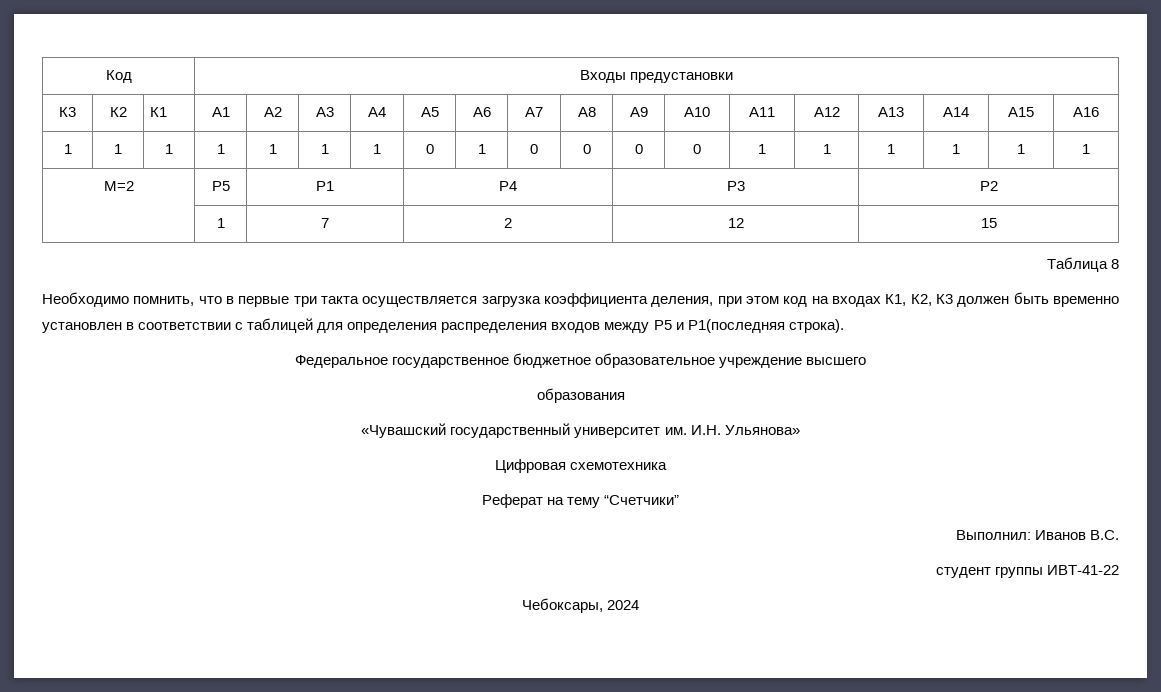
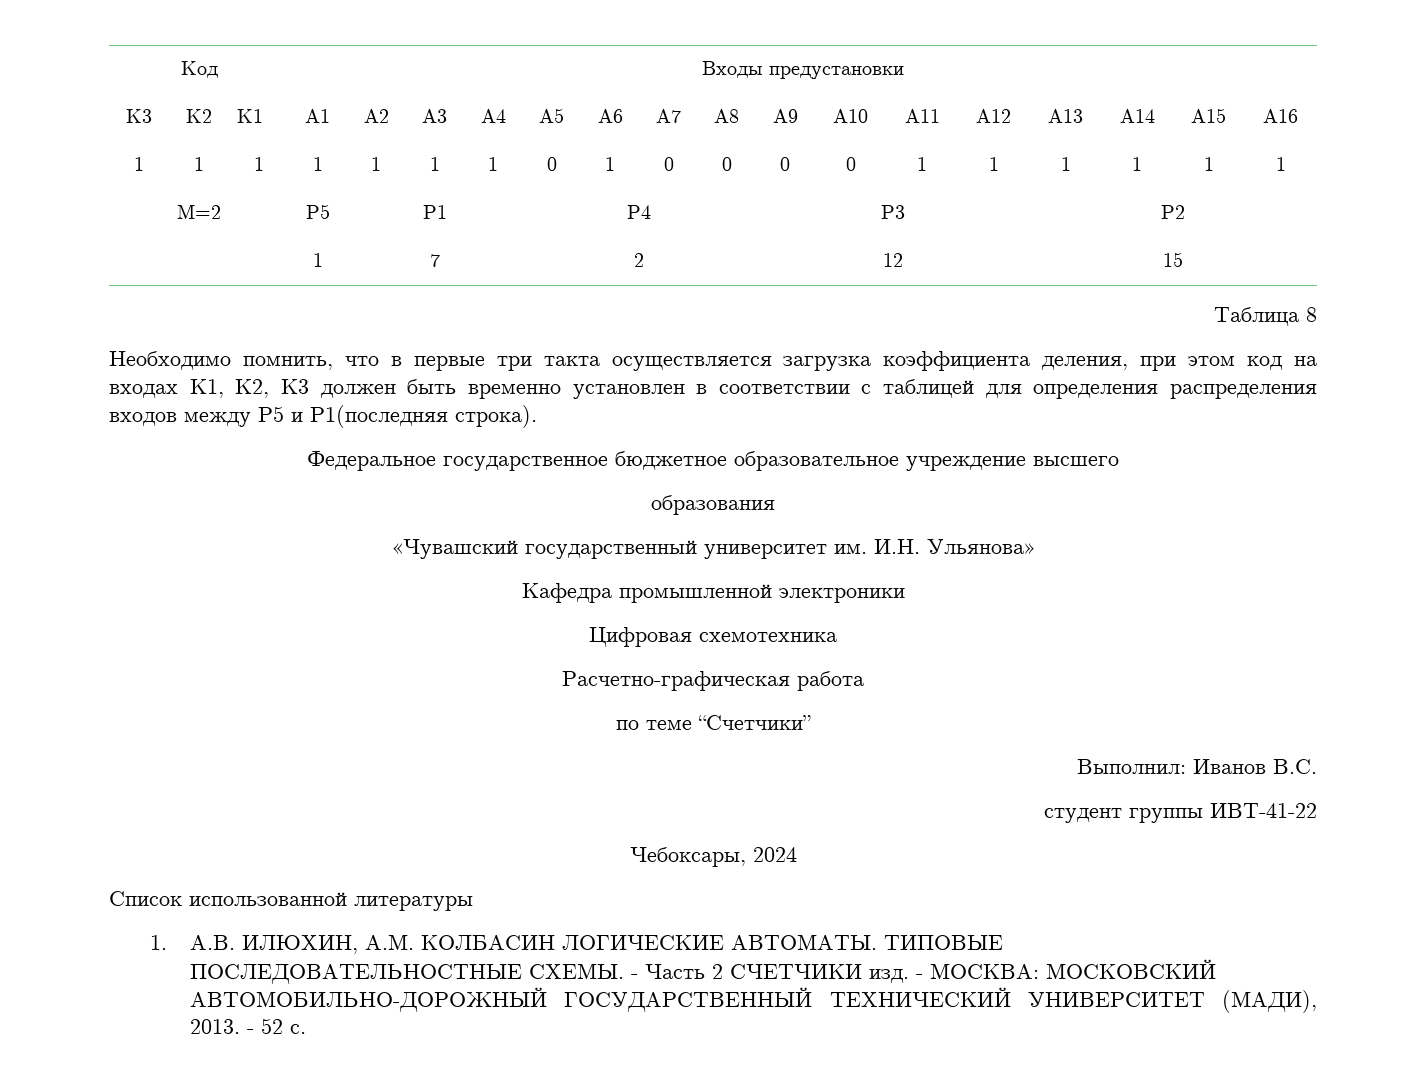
(800, 430) none -> [521,583,905,603] // Кафедра промышленной электроники
[481,494,601,508] Реферат на тему -> [562,671,864,691] [616,720,692,730] Расчетно-графическая работа // по теме
(640, 605) none -> [109,891,473,911] [149,934,1004,954] [190,959,1217,984] [190,987,1318,1013] [190,1018,307,1034] // Список использованной литературы // 1. А.В. ИЛЮХИН, А.М. КОЛБАСИН ЛОГИЧЕСКИЕ АВТОМАТЫ. ТИПОВЫЕ ПОСЛЕДОВАТЕЛЬНОСТНЫЕ СХЕМЫ. - Часть 2 СЧЕТЧИКИ изд. - МОСКВА: МОСКОВСКИЙ АВТОМОБИЛЬНО-ДОРОЖНЫЙ ГОСУДАРСТВЕННЫЙ ТЕХНИЧЕСКИЙ УНИВЕРСИТЕТ (МАДИ), 2013. - 52 с.

